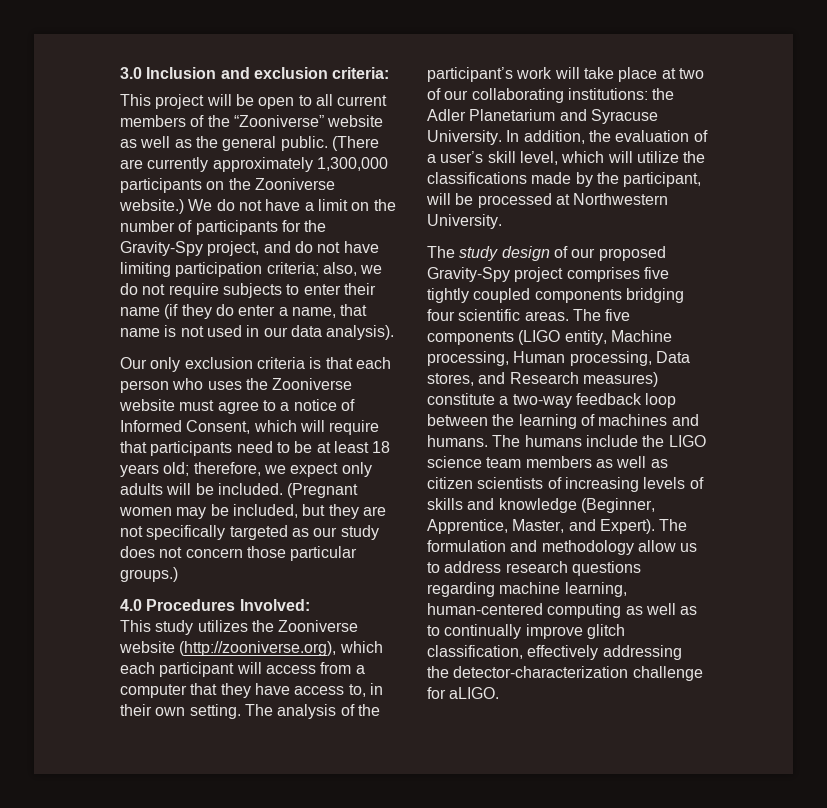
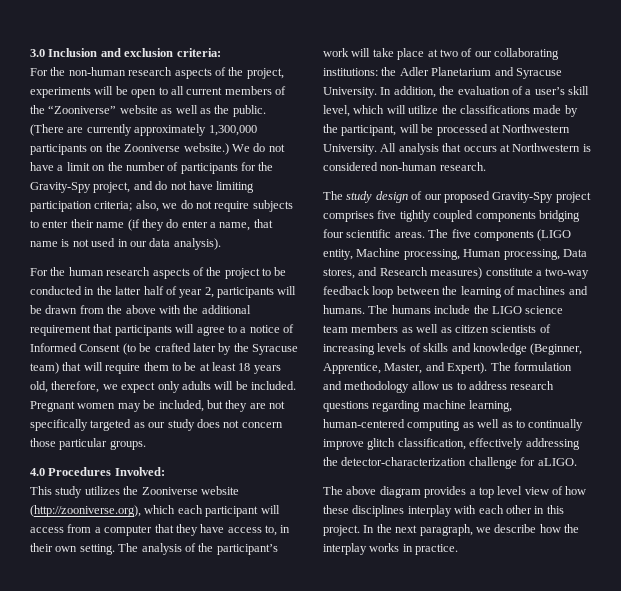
[120,94,205,109] This project -> [30,67,284,79] [30,87,91,98] For the non-human research aspects of the project, experiments
[222,136,277,151] general -> (230, 109) none
[120,357,391,372] [120,378,353,393] [119,399,215,411] Our only exclusion criteria is that each person who uses the Zooniverse website must -> [30,267,287,279] [30,286,297,298] [30,305,251,314] [30,324,195,336] For the human research aspects of the project to be conducted in the latter half of year 2, participants will be drawn from the above with the additional requirement that participants will
[186,420,380,435] [120,441,273,456] Consent, which will require that participants need -> [79,343,298,355] [30,362,169,374] Consent (to be crafted later by the Syracuse team) that will require them
[163,462,190,476] old; -> [30,381,48,393] old,
[287,483,359,498] (Pregnant -> [30,401,75,412] Pregnant
[120,567,178,582] groups.) -> [109,440,146,450] groups.
(502, 221) none -> [380,143,591,155] [323,162,486,171] All analysis that occurs at Northwestern is considered non-human research.
(500, 693) none -> [323,486,587,498] [323,505,564,517] [323,524,579,536] [323,543,459,555] // The above diagram provides a top level view of how these disciplines interplay with each other in this project. In the next paragraph, we describe how the interplay works in practice.

